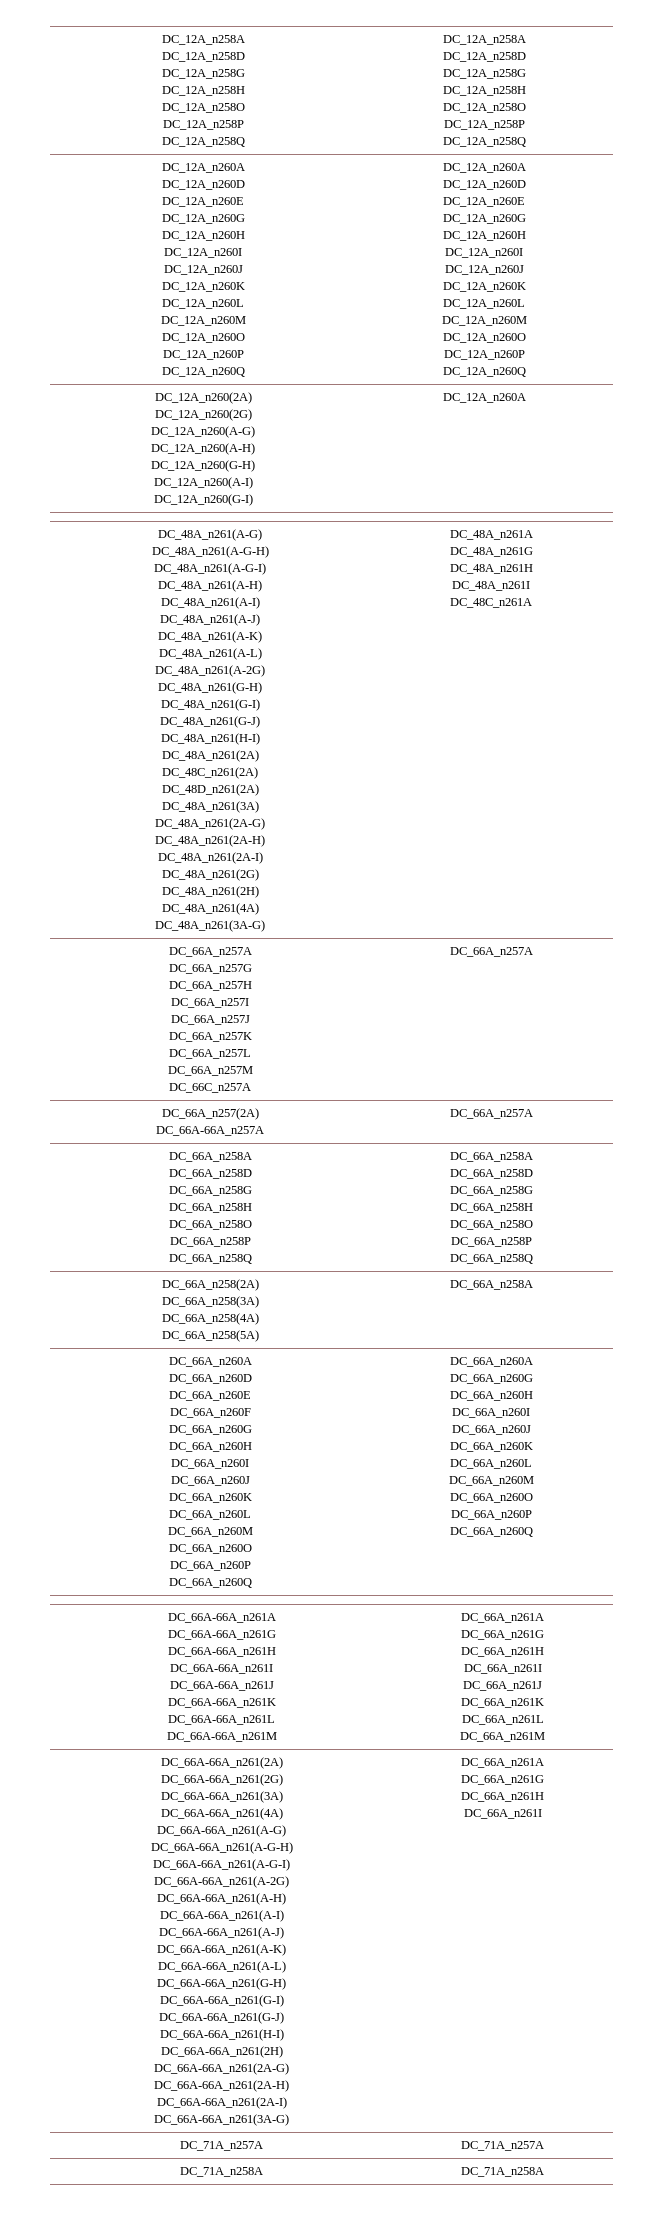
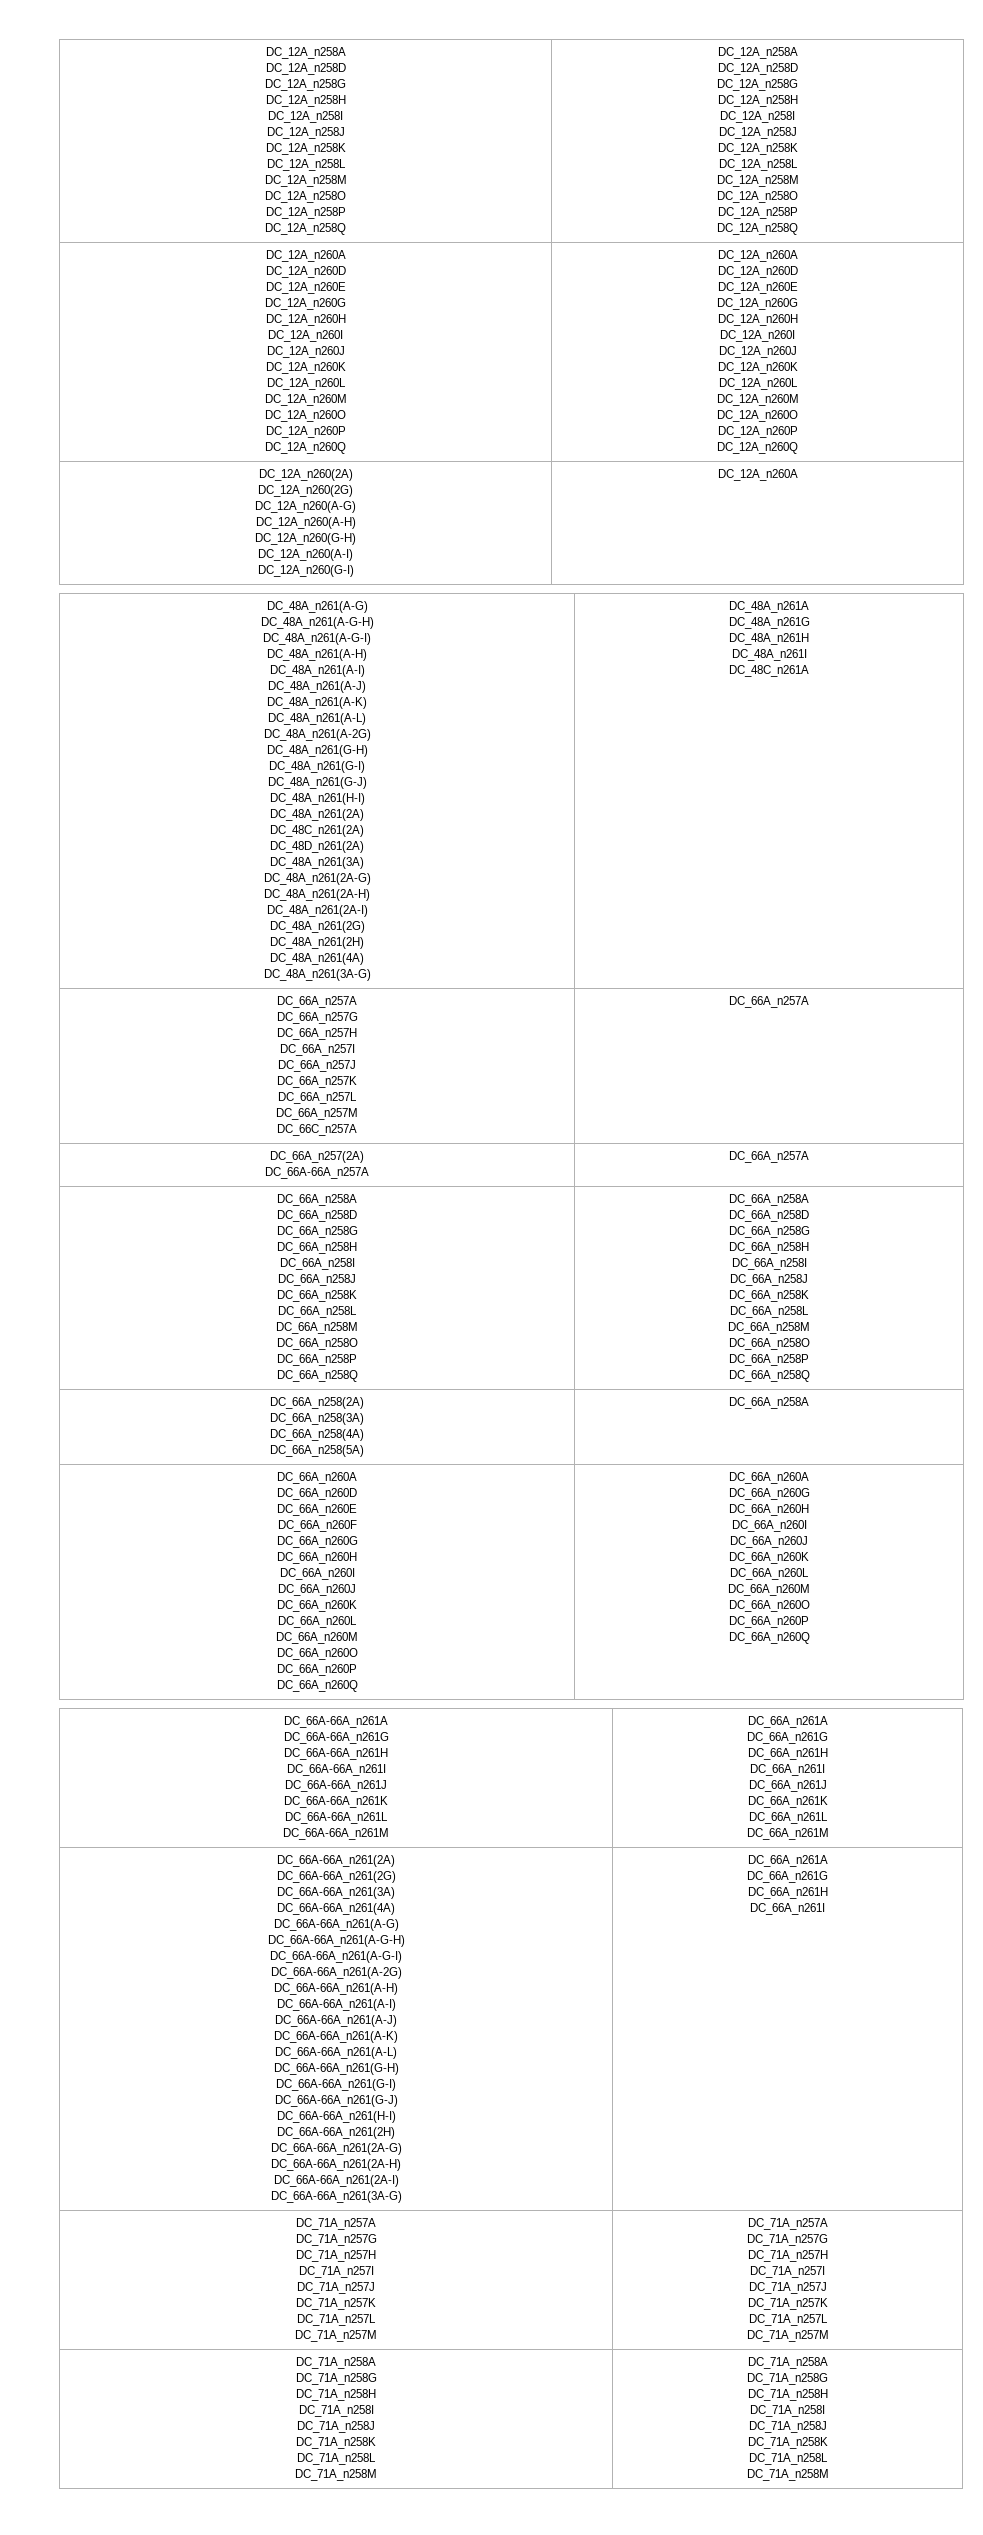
[161,35,245,45] [161,52,245,62] [161,69,245,79] [161,86,245,96] DC_12A_n258A // DC_12A_n258D // DC_12A_n258G // DC_12A_n258H -> [265,47,346,59] [265,63,346,75] [265,79,346,91] [265,95,346,107] [268,111,343,123] [266,127,345,139] [265,143,346,155] [266,159,346,171] [264,175,347,187] DC_12A_n258A // DC_12A_n258D // DC_12A_n258G // DC_12A_n258H // DC_12A_n258I // DC_12A_n258J // DC_12A_n258K // DC_12A_n258L // DC_12A_n258M
(526, 91) none -> [720,111,795,123] [718,127,797,139] [717,143,798,155] [718,159,798,171] [716,175,799,187] // DC_12A_n258I // DC_12A_n258J // DC_12A_n258K // DC_12A_n258L // DC_12A_n258M
(252, 1208) none -> [279,1258,355,1270] [278,1274,356,1286] [277,1290,357,1302] [278,1306,357,1318] [276,1322,358,1334] // DC_66A_n258I // DC_66A_n258J // DC_66A_n258K // DC_66A_n258L // DC_66A_n258M
(533, 1208) none -> [731,1258,807,1270] [730,1274,808,1286] [729,1290,809,1302] [730,1306,809,1318] [728,1322,810,1334] // DC_66A_n258I // DC_66A_n258J // DC_66A_n258K // DC_66A_n258L // DC_66A_n258M
[460,2141,544,2151] [180,2167,263,2177] [460,2167,544,2177] | DC_71A_n257A // DC_71A_n258A | DC_71A_n258A -> [295,2234,377,2246] [296,2250,376,2262] [298,2266,374,2278] [297,2282,375,2294] [296,2298,376,2310] [297,2314,376,2326] [295,2330,377,2342] [747,2218,828,2230] [747,2234,828,2246] [747,2250,828,2262] [750,2266,825,2278] [748,2282,827,2294] [747,2298,828,2310] [748,2314,828,2326] [746,2330,829,2342] [296,2357,376,2369] [295,2373,377,2385] [296,2389,376,2401] [298,2405,374,2417] [297,2421,375,2433] [296,2437,376,2449] [297,2453,376,2465] [295,2469,377,2481] [747,2357,828,2369] [747,2373,828,2385] [747,2389,828,2401] [750,2405,825,2417] [748,2421,827,2433] [747,2437,828,2449] [748,2453,828,2465] [746,2469,829,2481] // DC_71A_n257G // DC_71A_n257H // DC_71A_n257I // DC_71A_n257J // DC_71A_n257K // DC_71A_n257L // DC_71A_n257M | DC_71A_n257A // DC_71A_n257G // DC_71A_n257H // DC_71A_n257I // DC_71A_n257J // DC_71A_n257K // DC_71A_n257L // DC_71A_n257M // DC_71A_n258A // DC_71A_n258G // DC_71A_n258H // DC_71A_n258I // DC_71A_n258J // DC_71A_n258K // DC_71A_n258L // DC_71A_n258M | DC_71A_n258A // DC_71A_n258G // DC_71A_n258H // DC_71A_n258I // DC_71A_n258J // DC_71A_n258K // DC_71A_n258L // DC_71A_n258M

